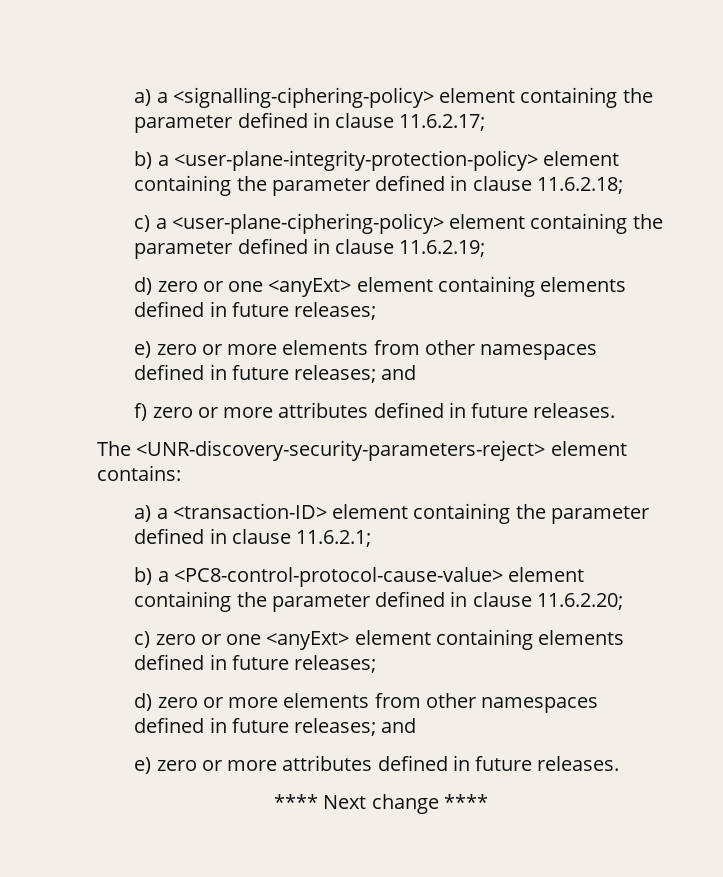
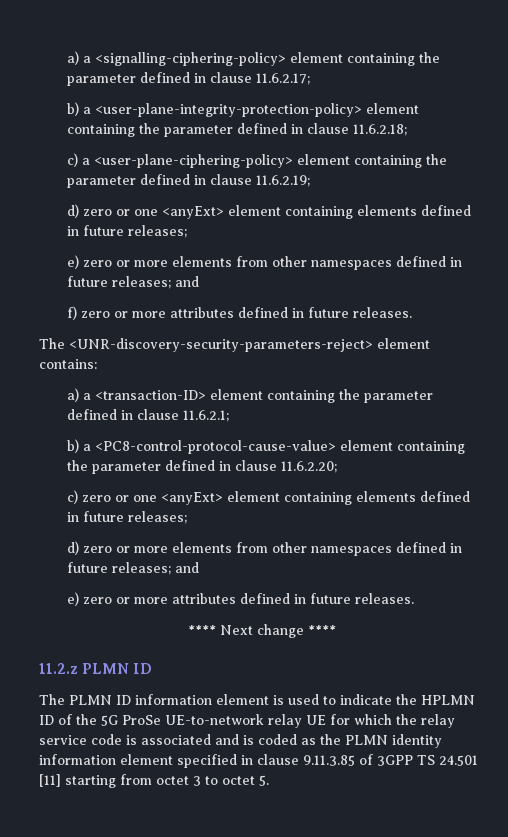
(488, 801) none -> [39,663,153,674] [39,694,475,705] [39,714,455,728] [39,734,442,748] [39,754,478,768] [39,774,269,788] // 11.2.z PLMN ID // The PLMN ID information element is used to indicate the HPLMN ID of the 5G ProSe UE-to-network relay UE for which the relay service code is associated and is coded as the PLMN identity information element specified in clause 9.11.3.85 of 3GPP TS 24.501 [11] starting from octet 3 to octet 5.

